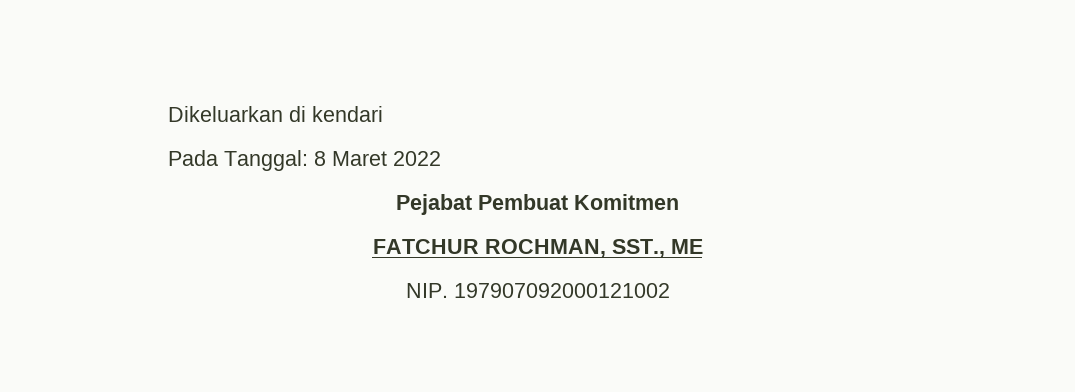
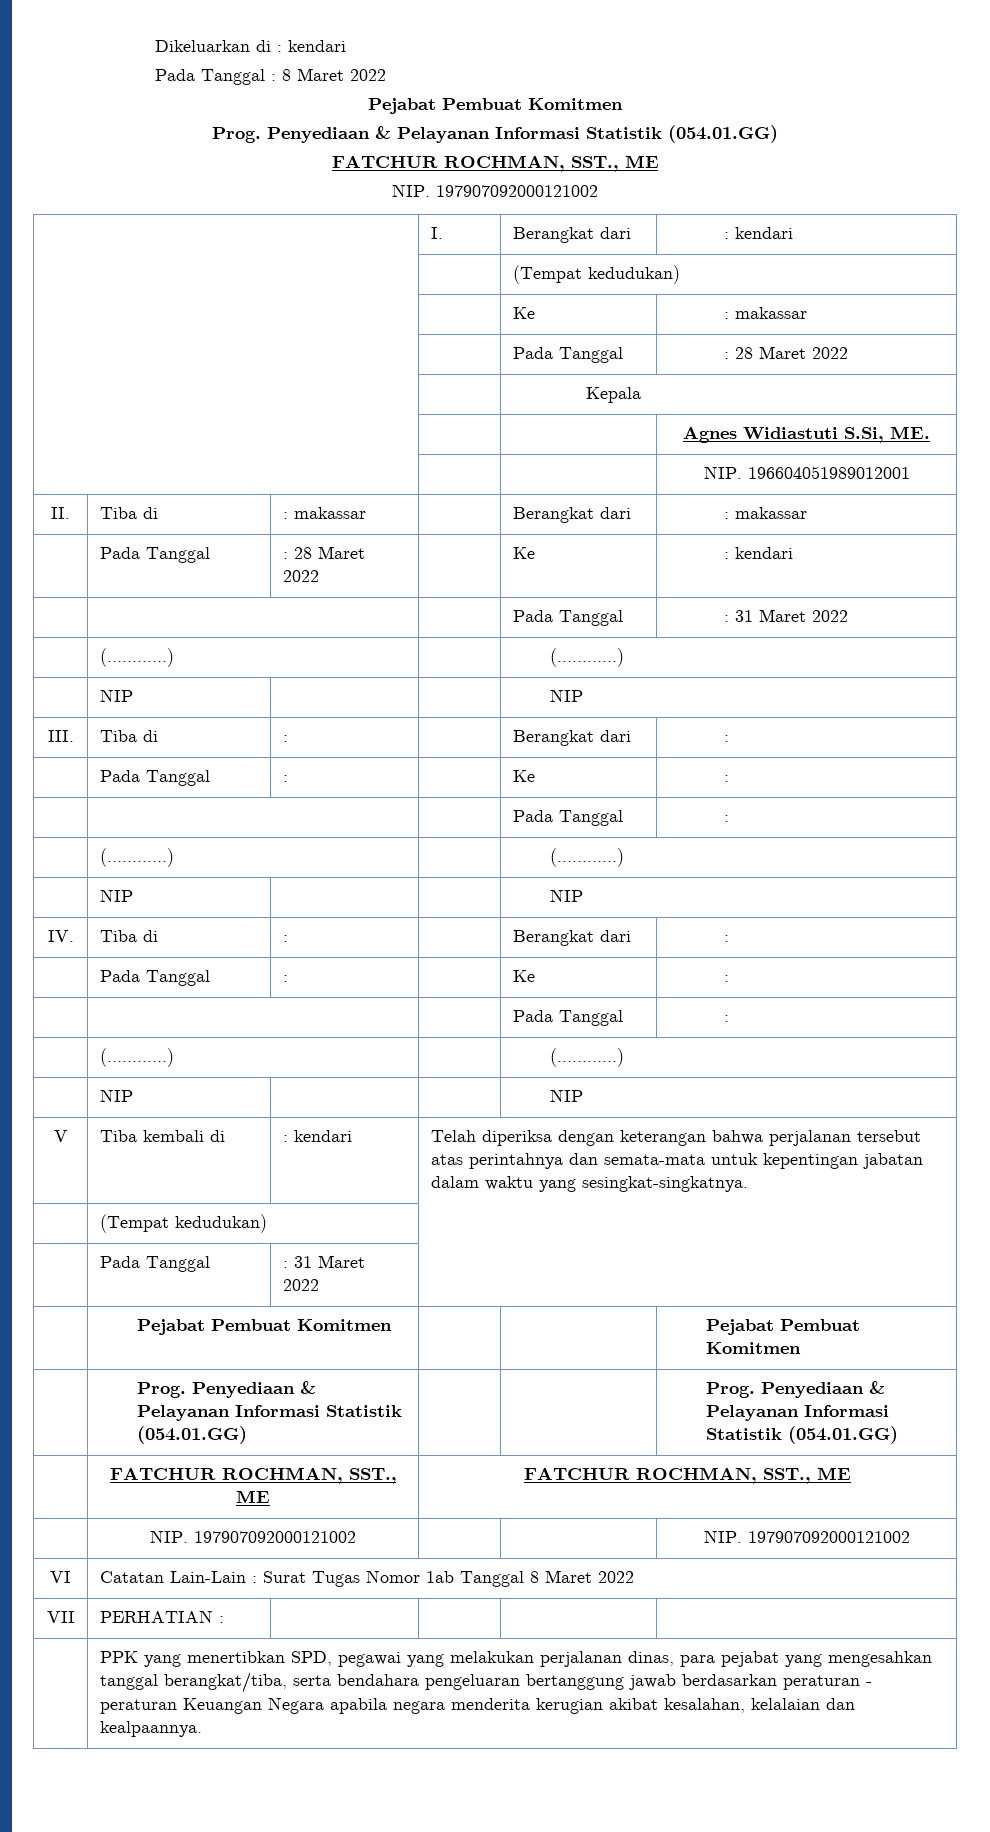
(306, 114) none -> [277,45,283,52] :
[223,150,308,171] Tanggal: -> [201,69,277,85] Tanggal :
(679, 202) none -> [212,125,778,143] // Prog. Penyediaan & Pelayanan Informasi Statistik (054.01.GG)
(670, 290) none -> [430,227,443,239] [512,227,631,243] [723,227,793,239] [512,265,680,284] [512,307,535,319] [723,307,807,319] [512,347,623,363] [723,346,848,359] [586,387,642,403] [683,426,930,443] [703,466,910,479] [51,507,70,519] [99,507,158,519] [282,507,366,519] [512,507,631,523] [723,507,807,519] [99,547,210,563] [282,546,365,559] [282,570,319,582] [512,547,535,559] [723,547,793,559] [512,610,623,626] [723,609,848,622] [99,648,174,667] [549,648,624,667] [99,689,133,702] [549,689,583,702] [47,730,74,742] [99,730,158,742] [282,735,288,742] [512,730,631,746] [723,735,729,742] [99,770,210,786] [282,775,288,782] [512,770,535,782] [723,775,729,782] [512,810,623,826] [723,815,729,822] [99,848,174,867] [549,848,624,867] [99,889,133,902] [549,889,583,902] [47,930,74,942] [99,930,158,942] [282,935,288,942] [512,930,631,946] [723,935,729,942] [99,970,210,986] [282,975,288,982] [512,970,535,982] [723,975,729,982] [512,1010,623,1026] [723,1015,729,1022] [99,1048,174,1067] [549,1048,624,1067] [99,1089,133,1102] [549,1089,583,1102] [53,1130,68,1142] [99,1130,225,1142] [282,1130,352,1142] [430,1130,921,1146] [430,1153,923,1169] [430,1176,748,1192] [99,1214,267,1233] [99,1256,210,1272] [282,1255,365,1268] [282,1279,319,1291] [136,1319,392,1335] [705,1319,860,1335] [705,1342,801,1354] [136,1381,316,1398] [136,1405,402,1421] [136,1426,247,1444] [705,1381,885,1398] [705,1405,889,1421] [705,1426,898,1444] [109,1467,397,1484] [236,1490,270,1503] [524,1467,851,1484] [150,1530,356,1543] [703,1530,910,1543] [50,1571,71,1583] [99,1570,634,1587] [46,1611,75,1623] [99,1610,224,1623] [99,1651,932,1667] [99,1672,872,1693] [99,1697,855,1714] [99,1721,202,1737] // | I. | Berangkat dari | : kendari // | | (Tempat kedudukan) // | | Ke | : makassar // | | Pada Tanggal | : 28 Maret 2022 // | | Kepala // | | | Agnes Widiastuti S.Si, ME. // | | | NIP. 196604051989012001 // II. | Tiba di | : makassar | | Berangkat dari | : makassar // | Pada Tanggal | : 28 Maret 2022 | | Ke | : kendari // | | | Pada Tanggal | : 31 Maret 2022 // | (…………) | | (…………) // | NIP | | | NIP // III. | Tiba di | : | | Berangkat dari | : // | Pada Tanggal | : | | Ke | : // | | | Pada Tanggal | : // | (…………) | | (…………) // | NIP | | | NIP // IV. | Tiba di | : | | Berangkat dari | : // | Pada Tanggal | : | | Ke | : // | | | Pada Tanggal | : // | (…………) | | (…………) // | NIP | | | NIP // V | Tiba kembali di | : kendari | Telah diperiksa dengan keterangan bahwa perjalanan tersebut atas perintahnya dan semata-mata untuk kepentingan jabatan dalam waktu yang sesingkat-singkatnya. // | (Tempat kedudukan) | // | Pada Tanggal | : 31 Maret 2022 | // | Pejabat Pembuat Komitmen | | | Pejabat Pembuat Komitmen // | Prog. Penyediaan & Pelayanan Informasi Statistik (054.01.GG) | | | Prog. Penyediaan & Pelayanan Informasi Statistik (054.01.GG) // | FATCHUR ROCHMAN, SST., ME | FATCHUR ROCHMAN, SST., ME // | NIP. 197907092000121002 | | | NIP. 197907092000121002 // VI | Catatan Lain-Lain : Surat Tugas Nomor 1ab Tanggal 8 Maret 2022 // VII | PERHATIAN : | | | | // | PPK yang menertibkan SPD, pegawai yang melakukan perjalanan dinas, para pejabat yang mengesahkan tanggal berangkat/tiba, serta bendahara pengeluaran bertanggung jawab berdasarkan peraturan - peraturan Keuangan Negara apabila negara menderita kerugian akibat kesalahan, kelalaian dan kealpaannya.

